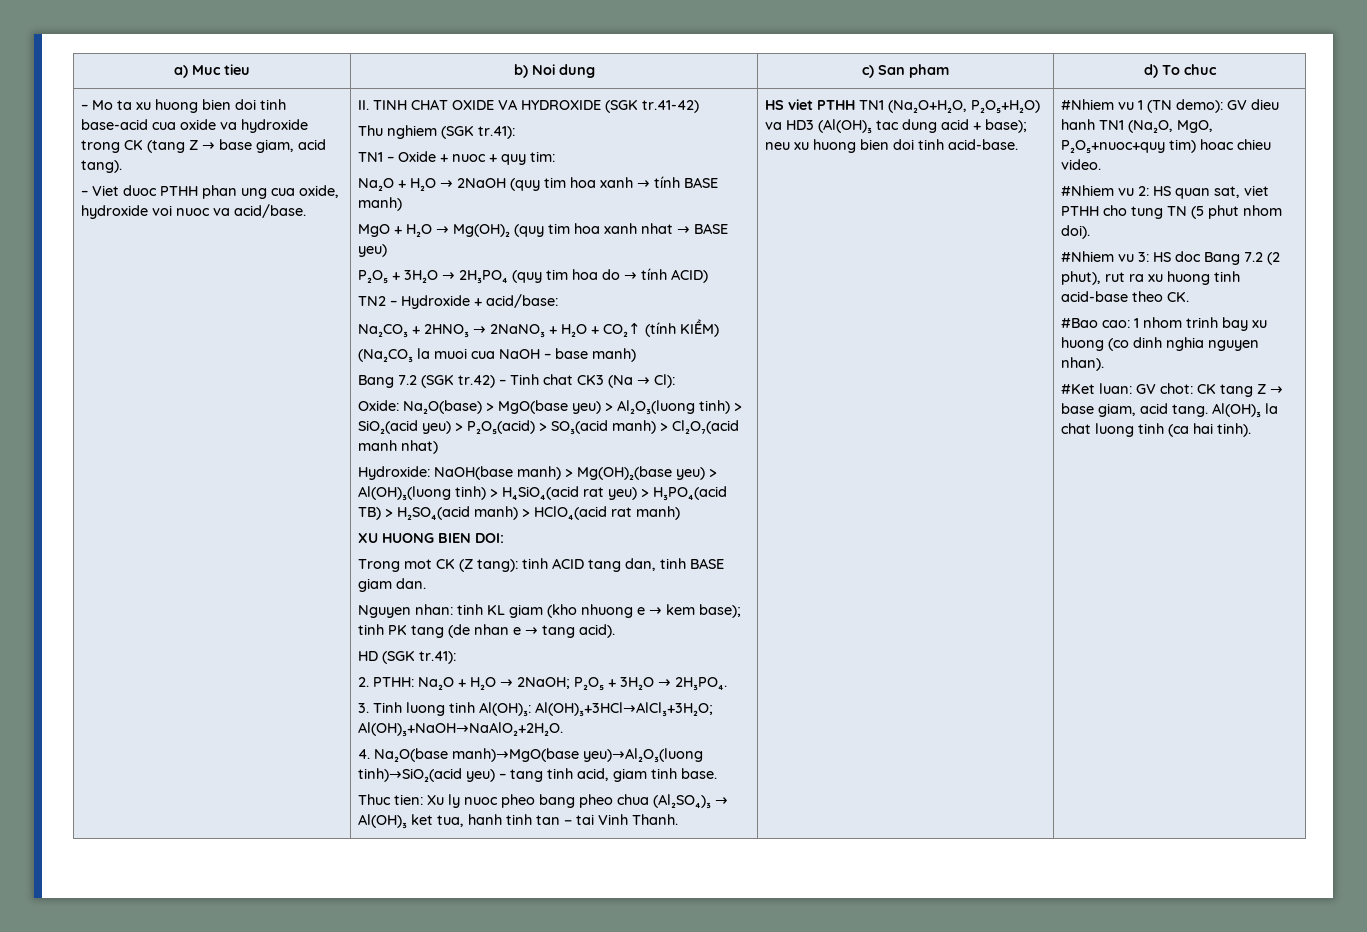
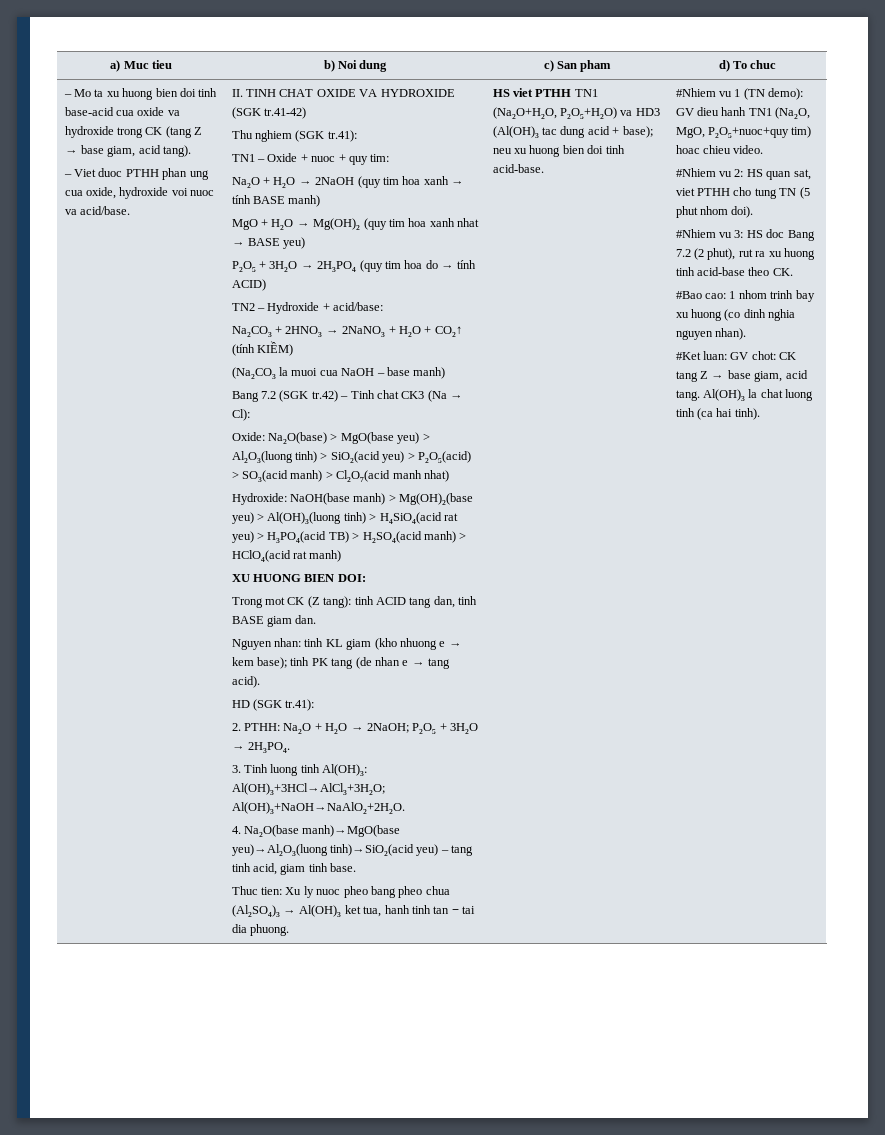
[598,814,679,825] Vinh Thanh. -> [231,924,290,936] dia phuong.

